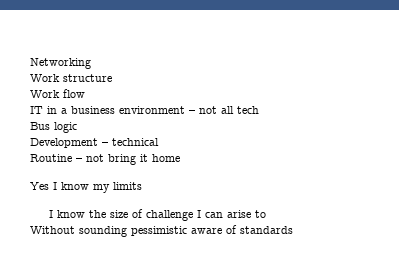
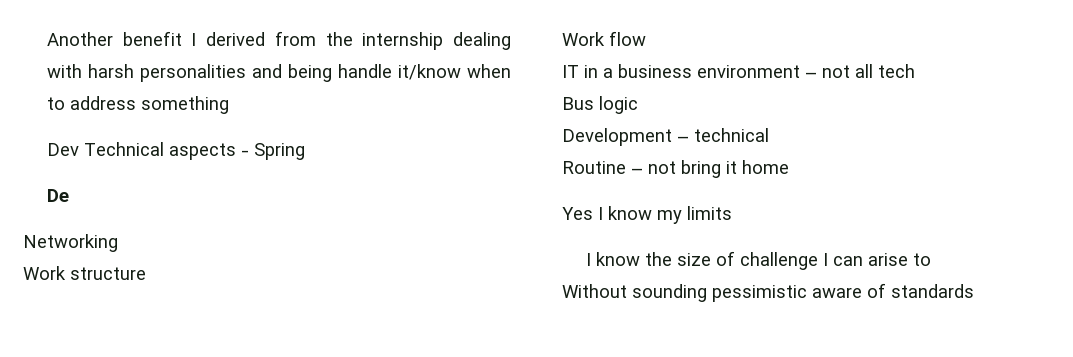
(30, 63) none -> [46,31,511,50] [46,64,512,82] [46,96,229,114] [46,142,305,160] [46,189,69,202] Another benefit I derived from the internship dealing with harsh personalities and being handle it/know when to address something // Dev Technical aspects - Spring // De //

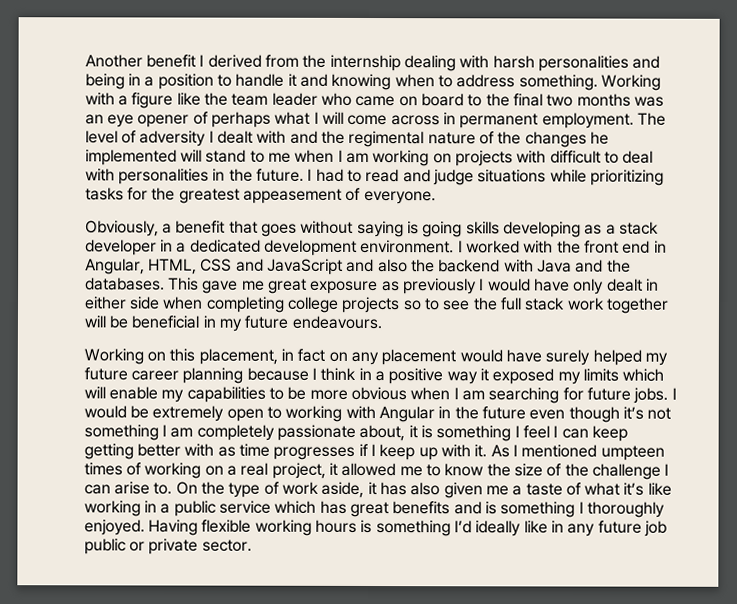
[337,64,512,80] [46,96,229,114] [46,142,305,160] [46,189,69,202] [23,234,118,252] [23,266,146,280] [562,31,646,46] [562,64,915,78] [562,96,638,114] [562,128,769,146] [562,160,789,178] [562,206,732,224] [585,253,591,266] handle it/know when to address something // Dev Technical aspects - Spring // De // Networking // Work structure // Work flow // IT in a business environment – not all tech // Bus logic // Development – technical // Routine – not bring it home // Yes I know my limits // I -> [128,73,661,91] [84,92,664,109] [84,111,666,129] [84,130,609,148] [84,149,654,167] [84,168,664,186] [84,187,436,205] [84,220,659,238] [84,239,667,256] [84,258,631,275] [84,277,659,295] [83,296,669,314] [83,315,382,332] [83,348,668,366] [83,367,665,385] [83,386,677,404] [83,405,672,423] [83,424,628,442] [83,443,665,461] [83,462,441,479] in a position to handle it and knowing when to address something. Working with a figure like the team leader who came on board to the final two months was an eye opener of perhaps what I will come across in permanent employment. The level of adversity I dealt with and the regimental nature of the changes he implemented will stand to me when I am working on projects with difficult to deal with personalities in the future. I had to read and judge situations while prioritizing tasks for the greatest appeasement of everyone. // Obviously, a benefit that goes without saying is going skills developing as a stack developer in a dedicated development environment. I worked with the front end in Angular, HTML, CSS and JavaScript and also the backend with Java and the databases. This gave me great exposure as previously I would have only dealt in either side when completing college projects so to see the full stack work together will be beneficial in my future endeavours. // Working on this placement, in fact on any placement would have surely helped my future career planning because I think in a positive way it exposed my limits which will enable my capabilities to be more obvious when I am searching for future jobs. I would be extremely open to working with Angular in the future even though it’s not something I am completely passionate about, it is something I feel I can keep getting better with as time progresses if I keep up with it. As I mentioned umpteen times of working on a real project, it allowed me to
(735, 258) none -> [564,463,589,477] the
[912,253,931,266] [562,283,974,302] to // Without sounding pessimistic aware of standards -> [153,481,672,499] [83,500,665,518] [83,519,667,537] [83,538,252,555] to. On the type of work aside, it has also given me a taste of what it’s like working in a public service which has great benefits and is something I thoroughly enjoyed. Having flexible working hours is something I’d ideally like in any future job public or private sector.

